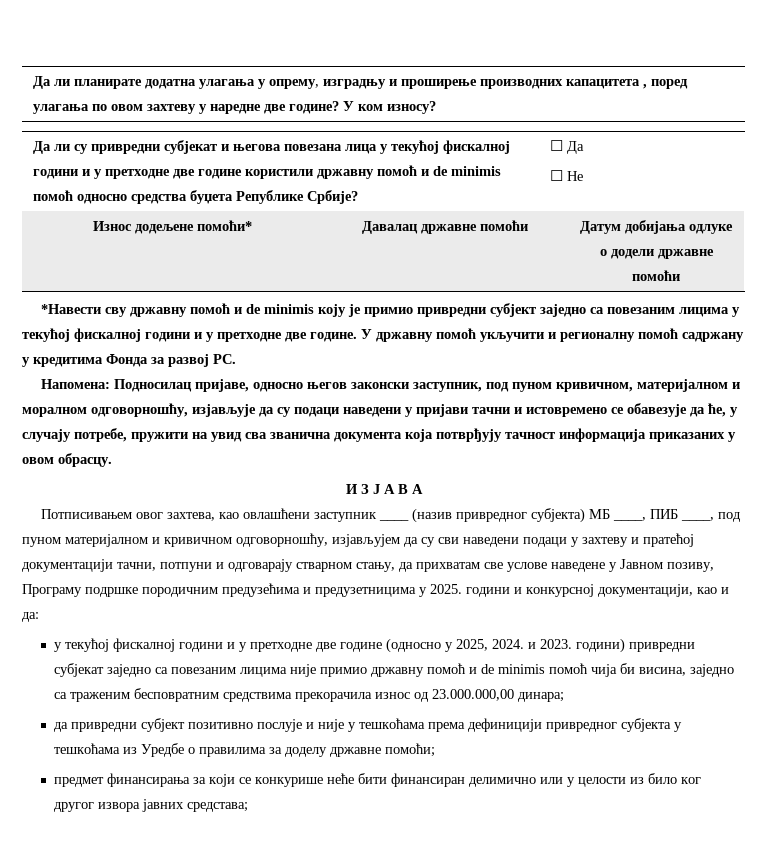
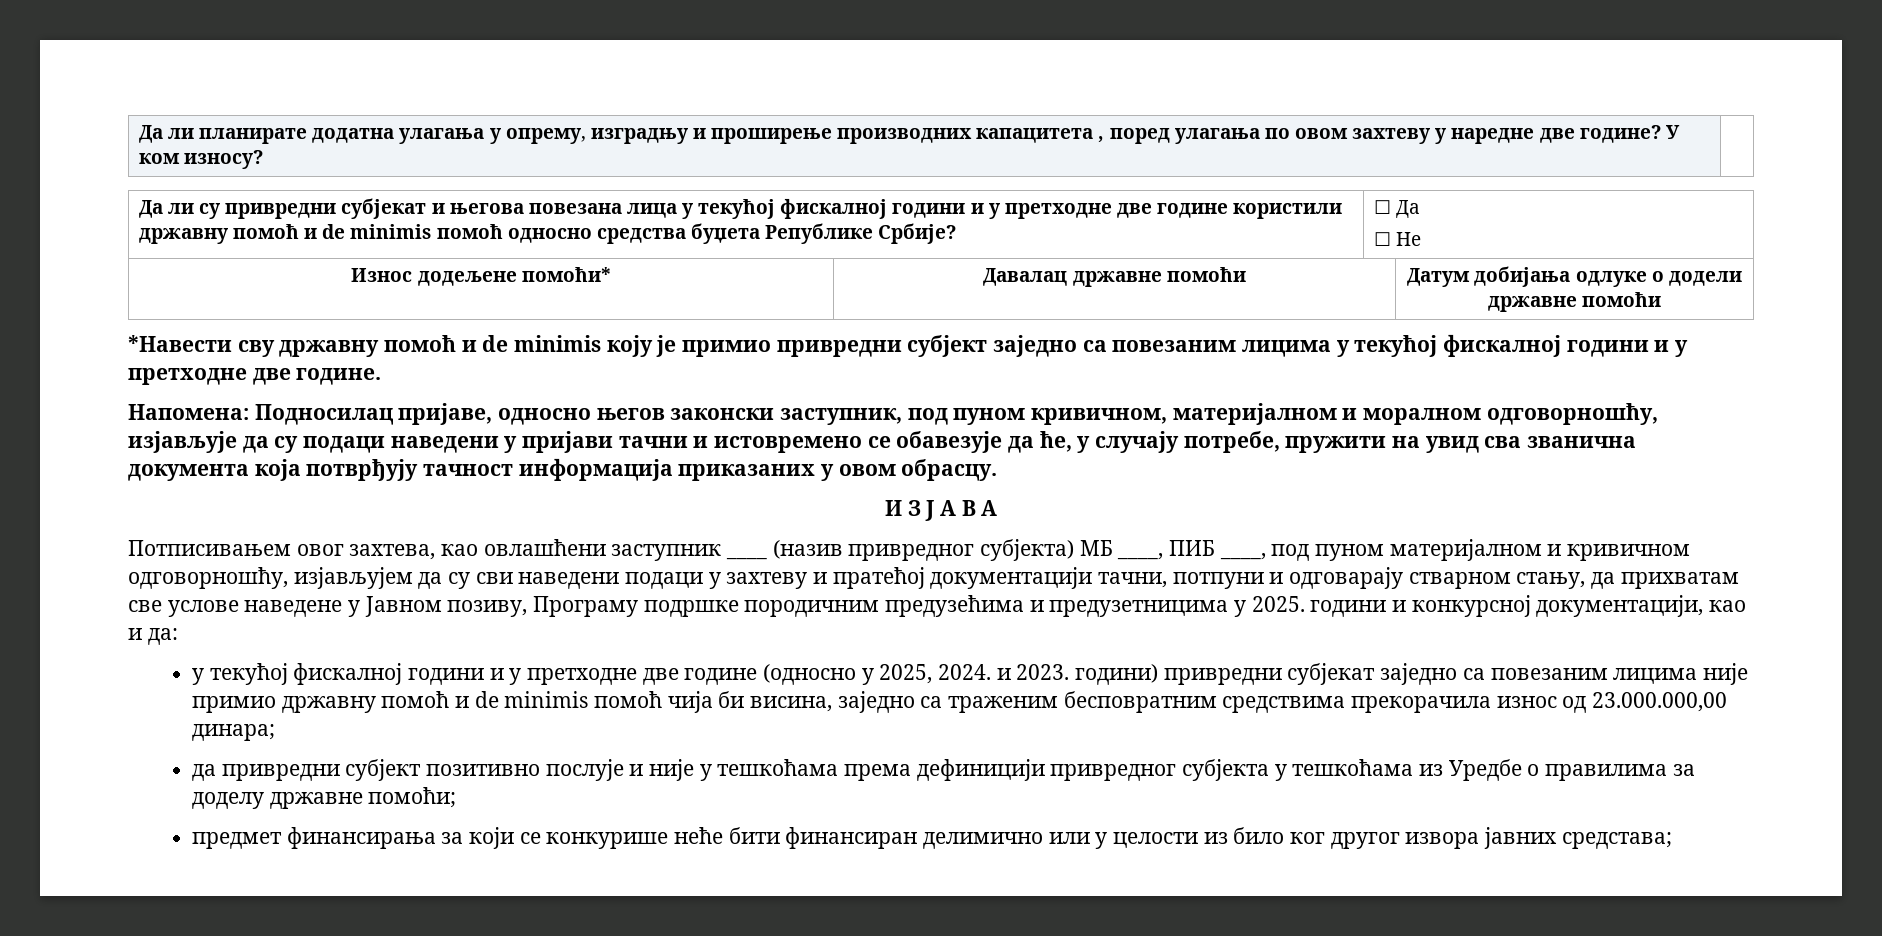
[361,328,744,342] [22,354,236,367] У државну помоћ укључити и регионалну помоћ садржану у кредитима Фонда за развој РС. -> (382, 376) none

